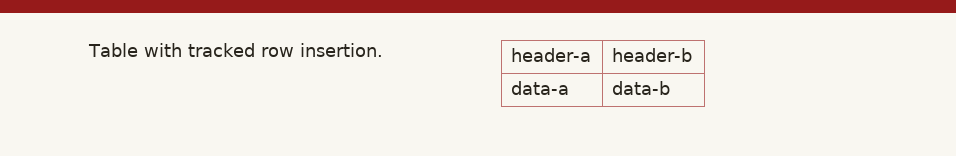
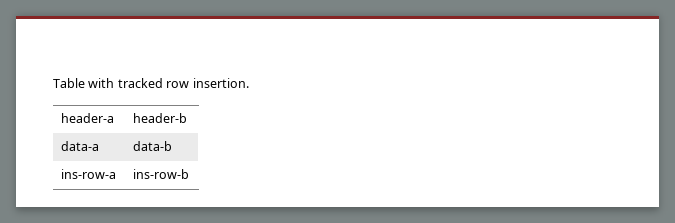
(671, 88) none -> [61,169,117,179] [133,169,190,179] // ins-row-a | ins-row-b

